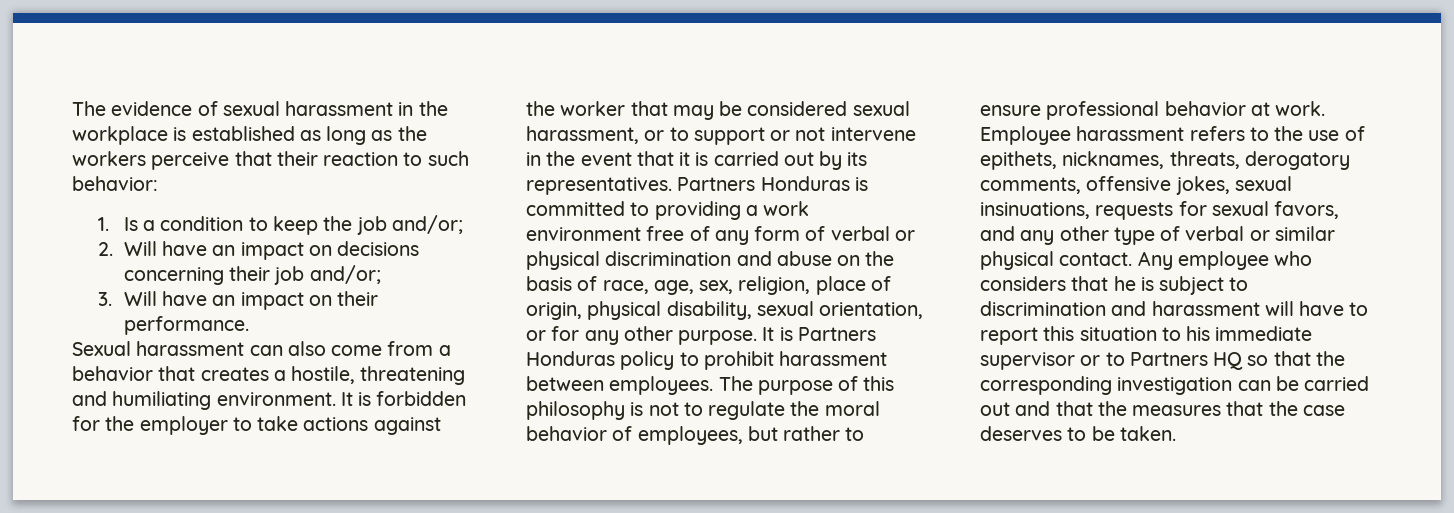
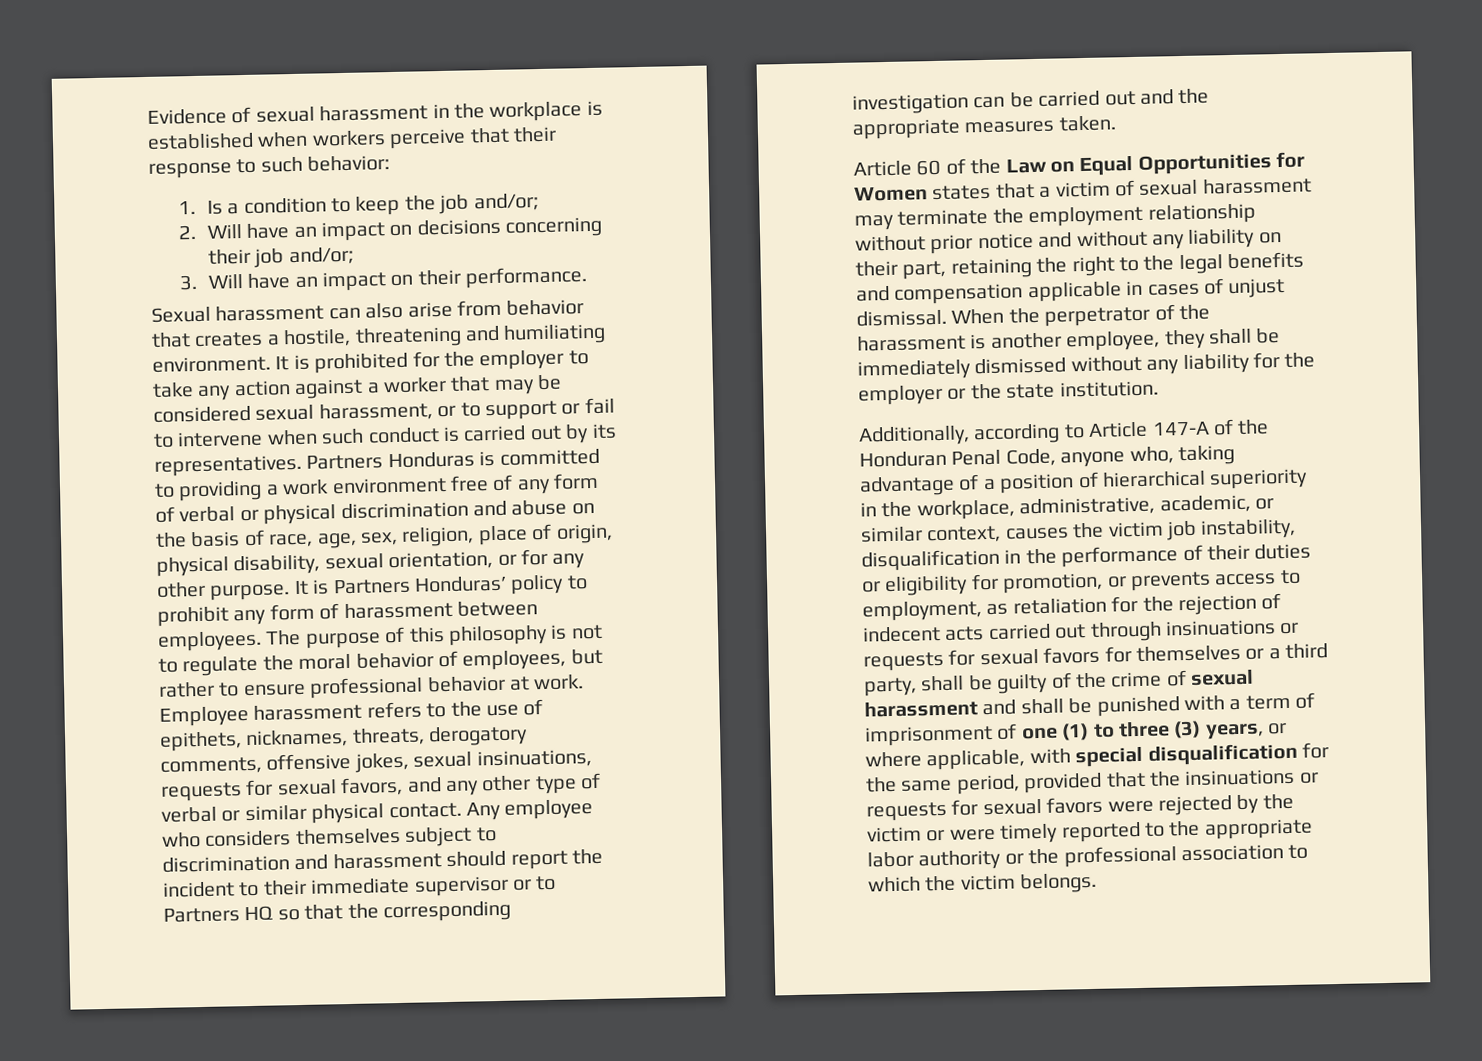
[72,101,193,116] The evidence -> [147,108,227,125] Evidence
[299,126,427,145] as long as the -> [257,131,309,148] when
[323,152,399,166] reaction -> [148,162,232,179] response
[331,341,451,356] come from a -> [407,299,502,318] arise from
[376,391,467,406] forbidden -> [314,352,409,374] prohibited
[303,417,441,435] [526,101,555,116] actions against the -> [197,378,380,401] any action against a
[795,127,916,141] [526,151,691,166] not intervene in the event that it -> [584,397,615,415] [153,427,440,448] fail to intervene when such conduct
[526,351,615,366] Honduras -> [414,575,507,593] Honduras’
(774, 360) none -> [233,603,340,626] any form of
[1071,276,1154,291] that he is -> [294,827,401,846] themselves
[1264,301,1369,316] [980,326,1211,345] will have to report this situation to his -> [446,848,603,870] [163,879,307,898] should report the incident to their
[1055,401,1345,416] [980,426,1176,441] that the measures that the case deserves to be taken. -> [1178,88,1210,105] [852,115,1116,140] [853,151,1306,177] [854,177,1312,202] [854,203,1256,231] [855,228,1282,255] [855,251,1305,280] [856,277,1286,305] [856,304,1210,327] [857,328,1281,352] [857,352,1316,381] [858,380,1159,406] [858,419,1270,447] [859,444,1235,468] [859,468,1309,497] [860,494,1274,521] [860,518,1297,544] [861,543,1312,572] [862,569,1301,597] [862,593,1282,622] [862,619,1300,643] [863,643,1329,672] [864,669,1255,697] [864,692,1316,718] [865,720,1288,747] [865,742,1329,771] [866,768,1319,795] [866,793,1294,822] [867,818,1313,844] [867,844,1309,871] [868,872,1098,894] the appropriate measures taken. // Article 60 of the Law on Equal Opportunities for Women states that a victim of sexual harassment may terminate the employment relationship without prior notice and without any liability on their part, retaining the right to the legal benefits and compensation applicable in cases of unjust dismissal. When the perpetrator of the harassment is another employee, they shall be immediately dismissed without any liability for the employer or the state institution. // Additionally, according to Article 147-A of the Honduran Penal Code, anyone who, taking advantage of a position of hierarchical superiority in the workplace, administrative, academic, or similar context, causes the victim job instability, disqualification in the performance of their duties or eligibility for promotion, or prevents access to employment, as retaliation for the rejection of indecent acts carried out through insinuations or requests for sexual favors for themselves or a third party, shall be guilty of the crime of sexual harassment and shall be punished with a term of imprisonment of one (1) to three (3) years, or where applicable, with special disqualification for the same period, provided that the insinuations or requests for sexual favors were rejected by the victim or were timely reported to the appropriate labor authority or the professional association to which the victim belongs.

